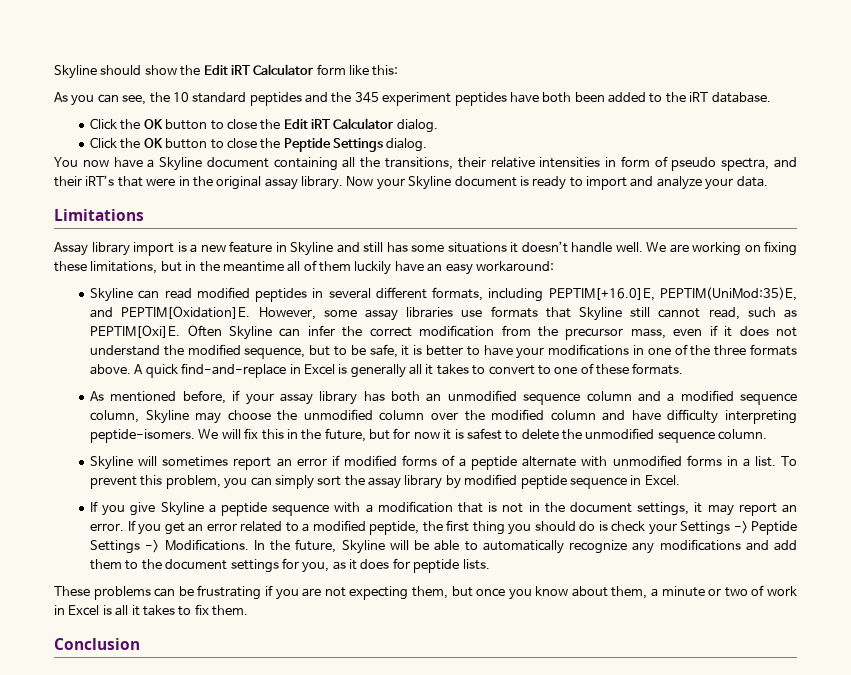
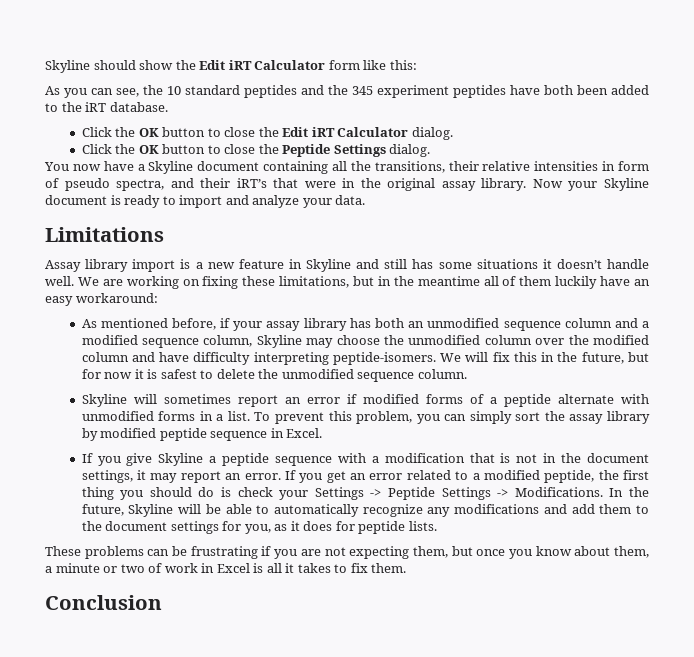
[90,287,797,302] [90,306,797,321] [90,325,798,340] [90,344,797,359] [90,363,684,378] // Skyline can read modified peptides in several different formats, including PEPTIM[+16.0]E, PEPTIM(UniMod:35)E, and PEPTIM[Oxidation]E. However, some assay libraries use formats that Skyline still cannot read, such as PEPTIM[Oxi]E. Often Skyline can infer the correct modification from the precursor mass, even if it does not understand the modified sequence, but to be safe, it is better to have your modifications in one of the three formats above. A quick find-and-replace in Excel is generally all it takes to convert to one of these formats. -> (158, 298) none

